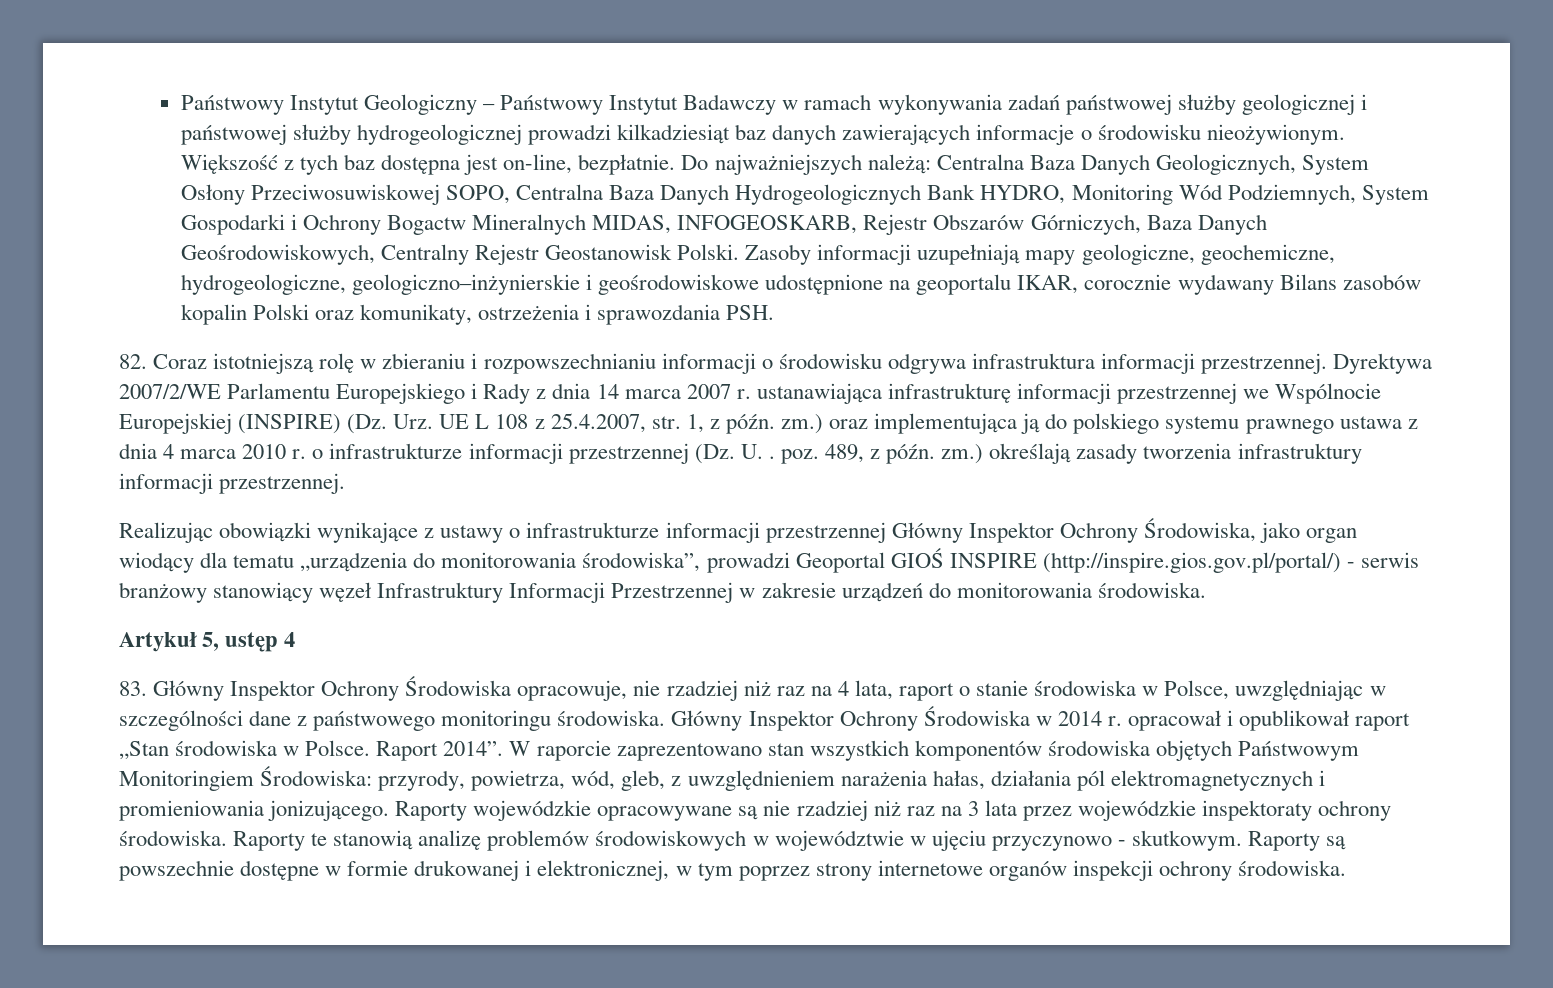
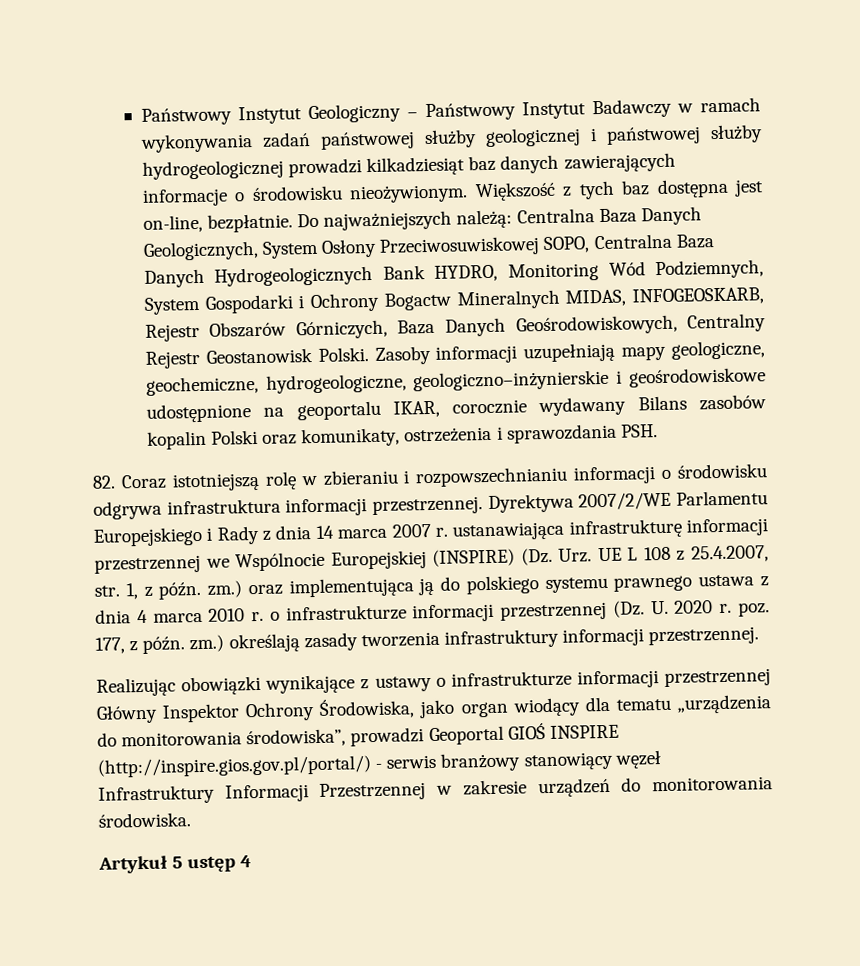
[768,444,864,464] . poz. 489, -> [674,600,770,617] [95,637,125,654] 2020 r. poz. 177,
[202,632,220,651] 5, -> [172,856,184,869] 5
[119,676,1386,701] [119,706,1411,731] [119,740,1360,761] [119,766,1325,791] [119,800,1392,821] [119,830,1347,851] [119,860,1347,881] // 83. Główny Inspektor Ochrony Środowiska opracowuje, nie rzadziej niż raz na 4 lata, raport o stanie środowiska w Polsce, uwzględniając w szczególności dane z państwowego monitoringu środowiska. Główny Inspektor Ochrony Środowiska w 2014 r. opracował i opublikował raport „Stan środowiska w Polsce. Raport 2014”. W raporcie zaprezentowano stan wszystkich komponentów środowiska objętych Państwowym Monitoringiem Środowiska: przyrody, powietrza, wód, gleb, z uwzględnieniem narażenia hałas, działania pól elektromagnetycznych i promieniowania jonizującego. Raporty wojewódzkie opracowywane są nie rzadziej niż raz na 3 lata przez wojewódzkie inspektoraty ochrony środowiska. Raporty te stanowią analizę problemów środowiskowych w województwie w ujęciu przyczynowo - skutkowym. Raporty są powszechnie dostępne w formie drukowanej i elektronicznej, w tym poprzez strony internetowe organów inspekcji ochrony środowiska. -> (253, 861) none

